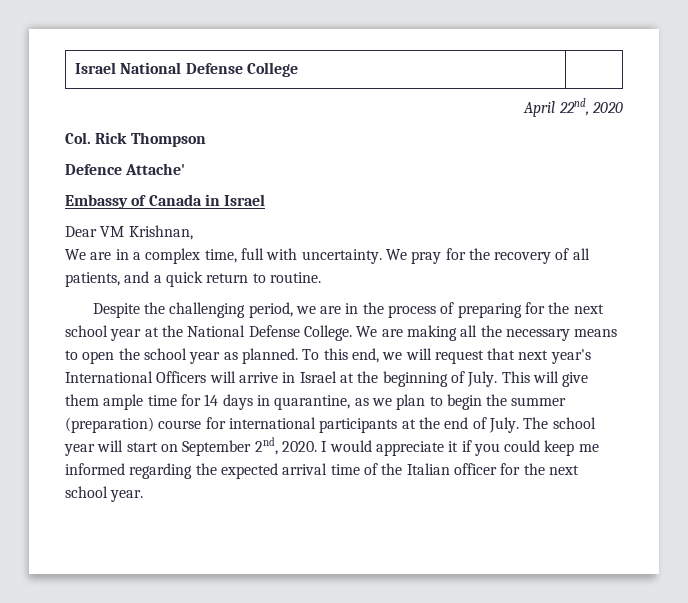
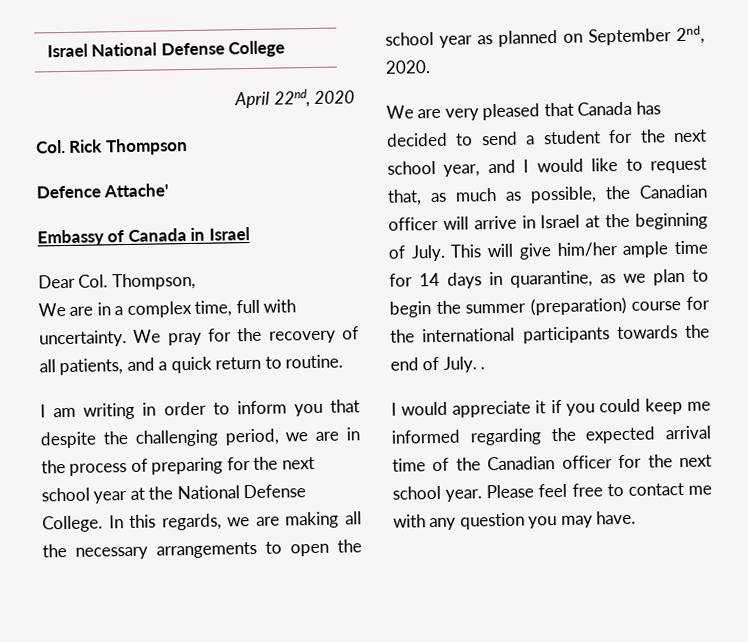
[100,225,193,240] VM Krishnan, -> [78,272,196,291] Col. Thompson,
[92,303,140,318] Despite -> [40,399,360,420] [40,431,97,449] I am writing in order to inform you that despite
[356,326,378,337] We -> [108,513,251,531] In this regards, we
[574,329,618,337] means -> [156,541,257,559] arrangements
[241,348,591,364] [65,371,207,383] planned. To this end, we will request that next year's International Officers -> [498,25,705,47] [385,60,430,74] [386,101,661,121] [386,129,707,147] [387,157,707,177] [387,184,708,206] [388,216,439,231] planned on September 2nd, 2020. // We are very pleased that Canada has decided to send a student for the next school year, and I would like to request that, as much as possible, the Canadian officer
[65,394,99,406] them -> [556,242,618,258] him/her
(226, 423) none -> [390,329,415,343] the
[401,419,416,429] at -> [616,325,678,340] towards
[523,417,596,429] [64,437,317,456] The school year will start on September 2nd, 2020. -> [480,367,486,370] . //
[406,463,450,475] Italian -> [487,456,556,471] Canadian
(144, 496) none -> [486,482,712,499] [393,510,637,531] Please feel free to contact me with any question you may have.

